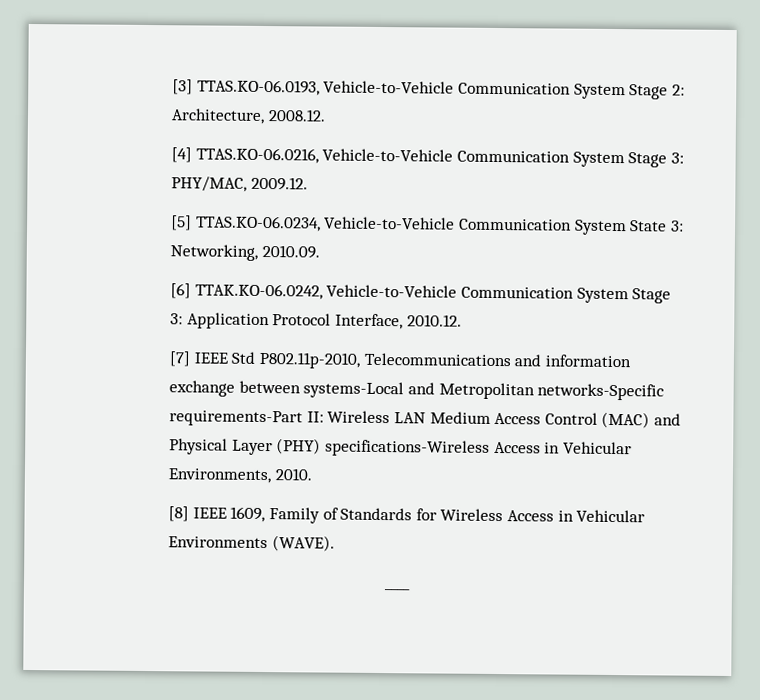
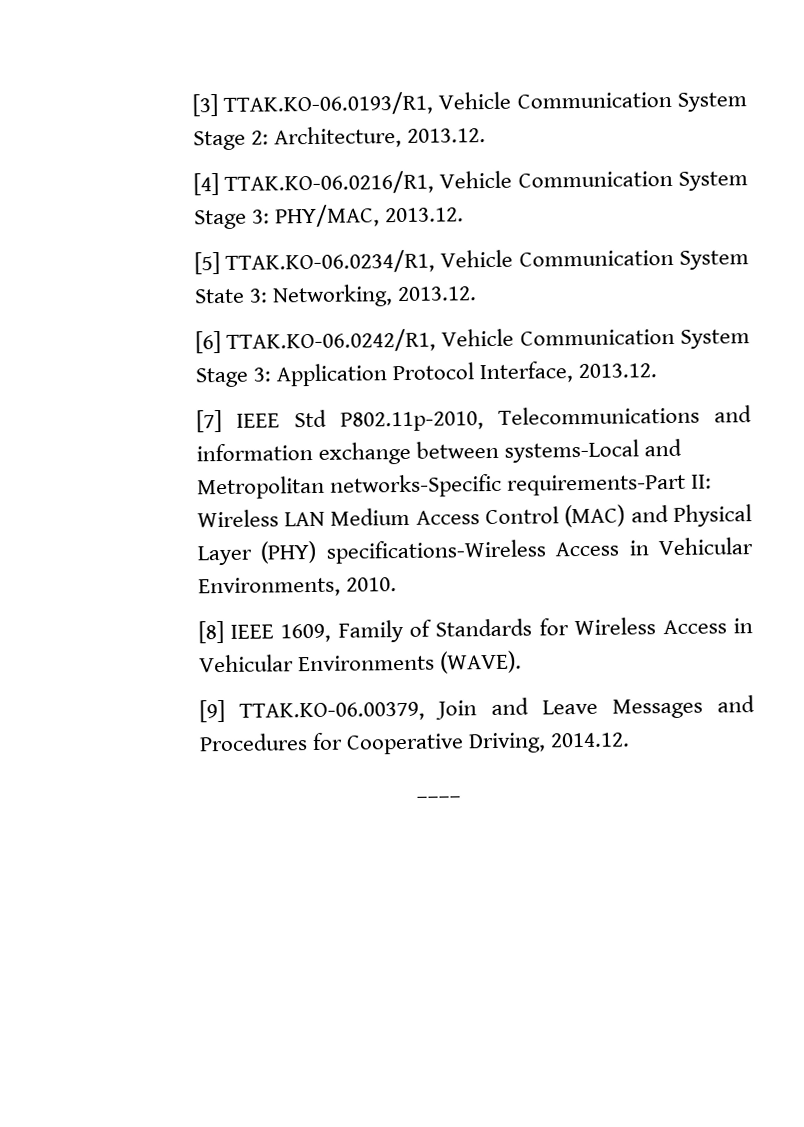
[196,79,455,96] TTAS.KO-06.0193, Vehicle-to-Vehicle -> [222,91,512,116] TTAK.KO-06.0193/R1, Vehicle
[267,109,326,122] 2008.12. -> [406,128,486,143] 2013.12.
[195,147,454,164] TTAS.KO-06.0216, Vehicle-to-Vehicle -> [223,170,513,195] TTAK.KO-06.0216/R1, Vehicle
[250,176,308,191] 2009.12. -> [384,207,464,223] 2013.12.
[195,215,456,232] TTAS.KO-06.0234, Vehicle-to-Vehicle -> [224,249,514,274] TTAK.KO-06.0234/R1, Vehicle
[261,244,320,259] 2010.09. -> [396,286,477,302] 2013.12.
[194,283,458,300] TTAK.KO-06.0242, Vehicle-to-Vehicle -> [225,328,515,353] TTAK.KO-06.0242/R1, Vehicle
[406,314,462,327] 2010.12. -> [577,363,657,379] 2013.12.
(335, 543) none -> [198,695,755,723] [198,732,630,755] // [9] TTAK.KO-06.00379, Join and Leave Messages and Procedures for Cooperative Driving, 2014.12.

